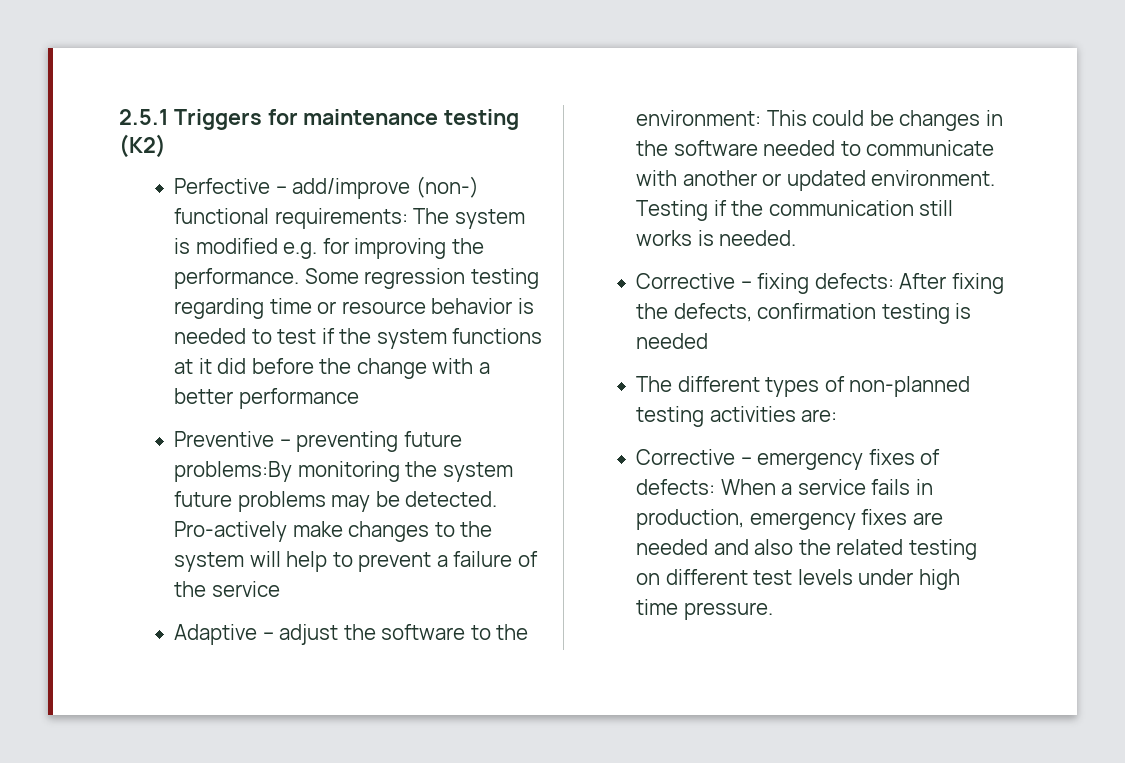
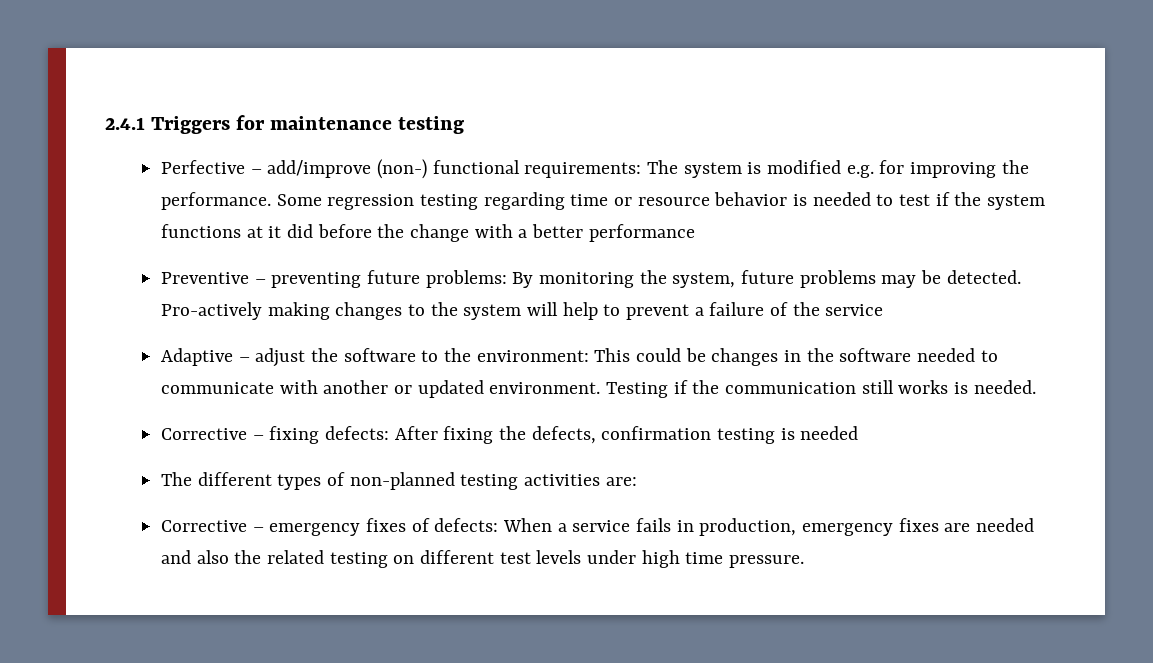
[119,109,168,125] 2.5.1 -> [105,117,145,130] 2.4.1
[119,134,166,158] (K2) -> (465, 125) none
[174,461,293,482] problems:By -> [425,270,534,288] problems: By
[442,462,513,482] system -> [672,272,736,288] system,
[292,521,343,537] make -> [267,302,330,320] making

